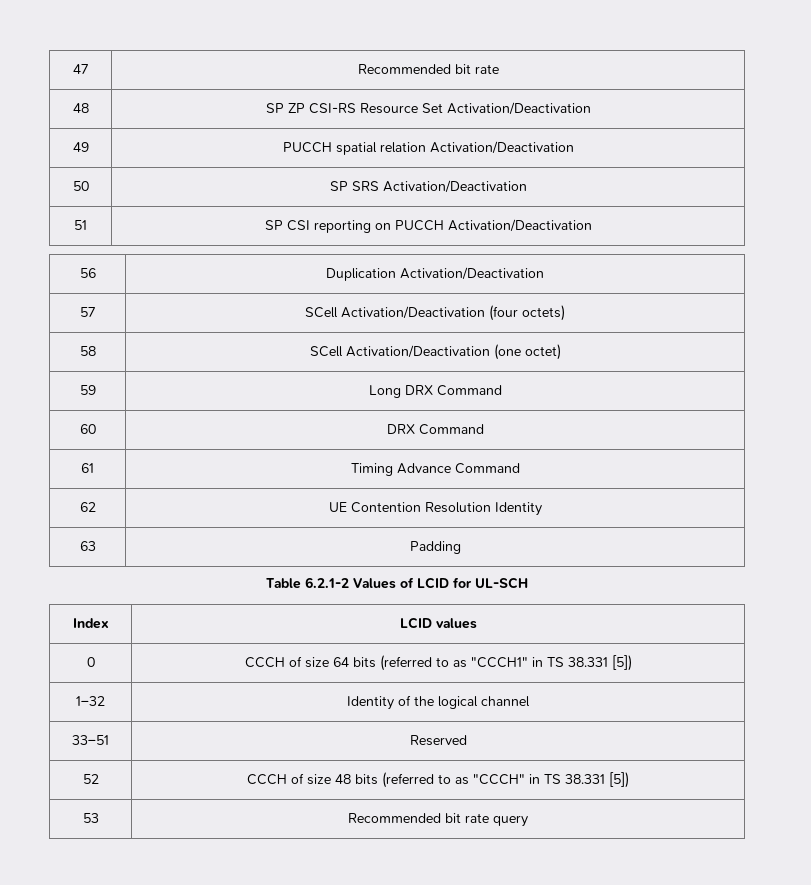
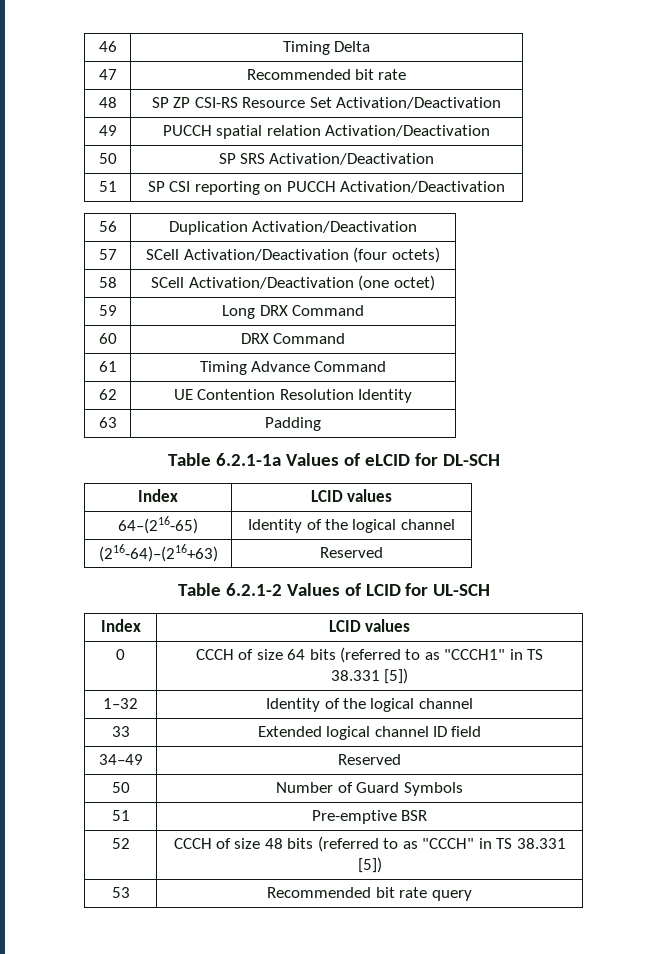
(72, 69) none -> [98,41,117,52] [282,41,371,55] 46 | Timing Delta //
(461, 547) none -> [168,453,500,466] [138,489,178,502] [310,489,393,502] [118,516,198,534] [248,519,455,533] [98,544,218,562] [320,547,383,558] // Table 6.2.1-1a Values of eLCID for DL-SCH // Index | LCID values // 64–(216-65) | Identity of the logical channel // (216-64)–(216+63) | Reserved
[72,735,109,745] [409,735,467,746] 33–51 | Reserved -> [111,726,130,737] [257,726,482,740] [98,754,143,765] [338,754,401,765] [111,782,130,793] [276,782,463,796] [111,810,130,821] [311,810,428,824] 33 | Extended logical channel ID field // 34–49 | Reserved // 50 | Number of Guard Symbols // 51 | Pre-emptive BSR

